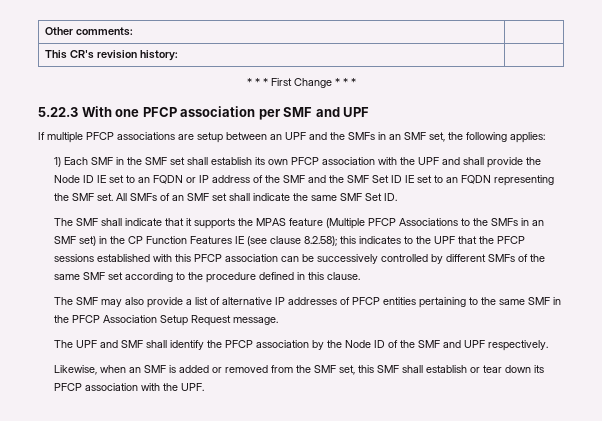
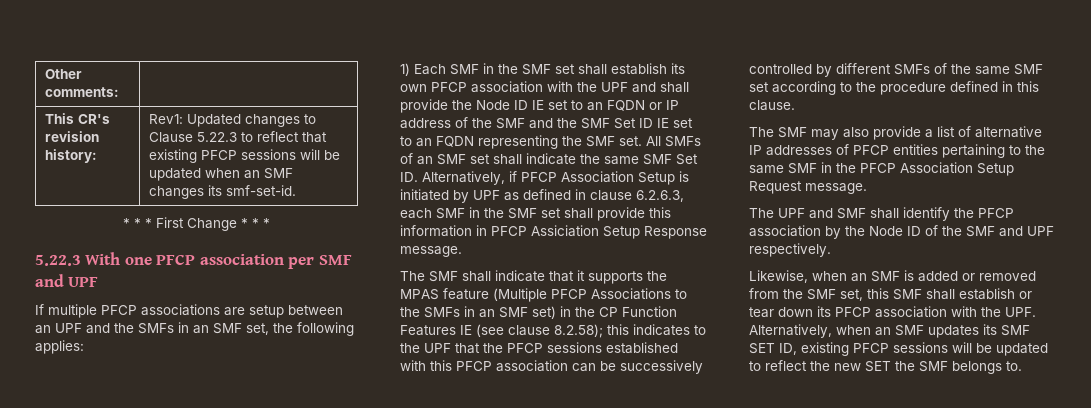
(178, 55) none -> [148,114,316,127] [148,131,327,143] [148,149,340,163] [148,168,293,181] [148,185,296,199] Rev1: Updated changes to Clause 5.22.3 to reflect that existing PFCP sessions will be updated when an SMF changes its smf-set-id.
(398, 197) none -> [421,171,689,185] [399,189,684,203] [399,207,671,221] [399,225,707,239] [399,246,462,257] Alternatively, if PFCP Association Setup is initiated by UPF as defined in clause 6.2.6.3, each SMF in the SMF set shall provide this information in PFCP Assiciation Setup Response message.
(205, 387) none -> [748,324,1030,338] [748,342,1048,356] [748,360,1022,374] Alternatively, when an SMF updates its SMF SET ID, existing PFCP sessions will be updated to reflect the new SET the SMF belongs to.

